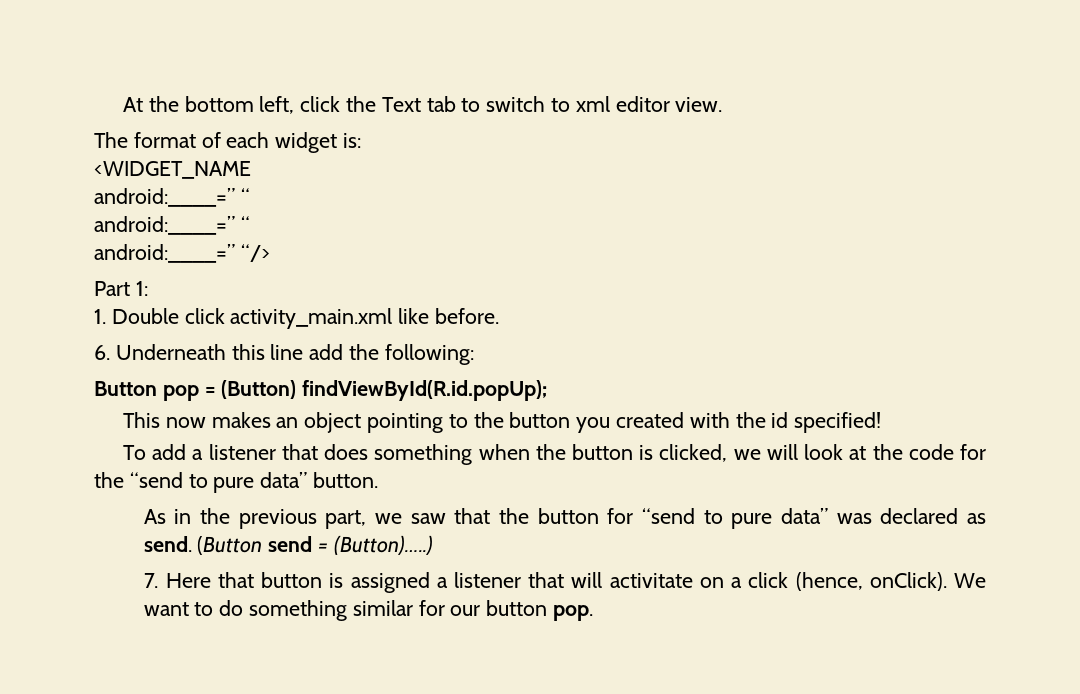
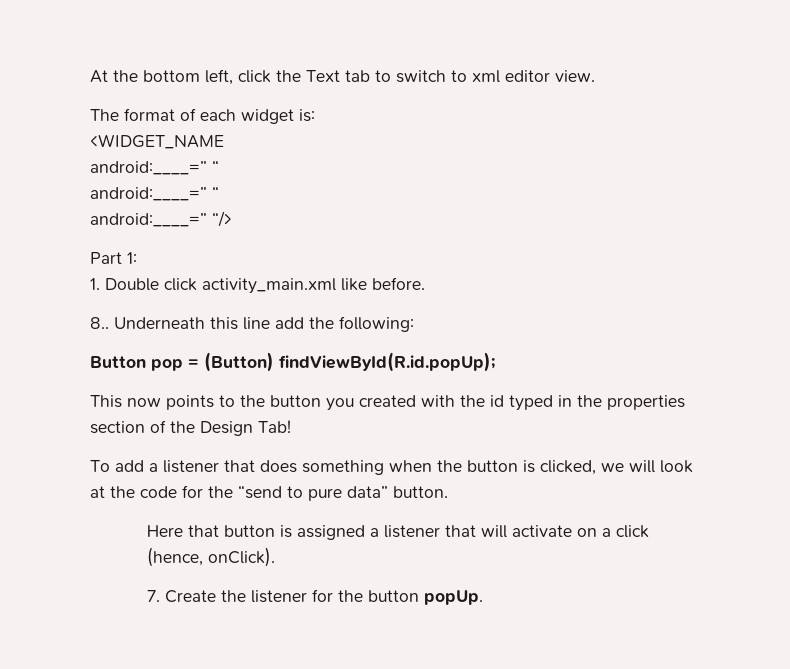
[94,345,110,360] 6. -> [90,317,109,329] 8..
[211,412,443,433] makes an object pointing -> [166,395,214,410] points
[794,412,882,433] specified! -> [509,395,685,411] [90,420,291,436] typed in the properties section of the Design Tab!
[143,508,986,529] [143,535,433,555] [143,573,159,588] As in the previous part, we saw that the button for “send to pure data” was declared as send. (Button send = (Button)…..) // 7. -> (448, 492) none
[609,573,693,588] activitate -> [512,525,573,537] activate
[954,573,987,588] [143,600,593,621] We want to do something similar for our button pop. -> [147,589,484,605] // 7. Create the listener for the button popUp.

